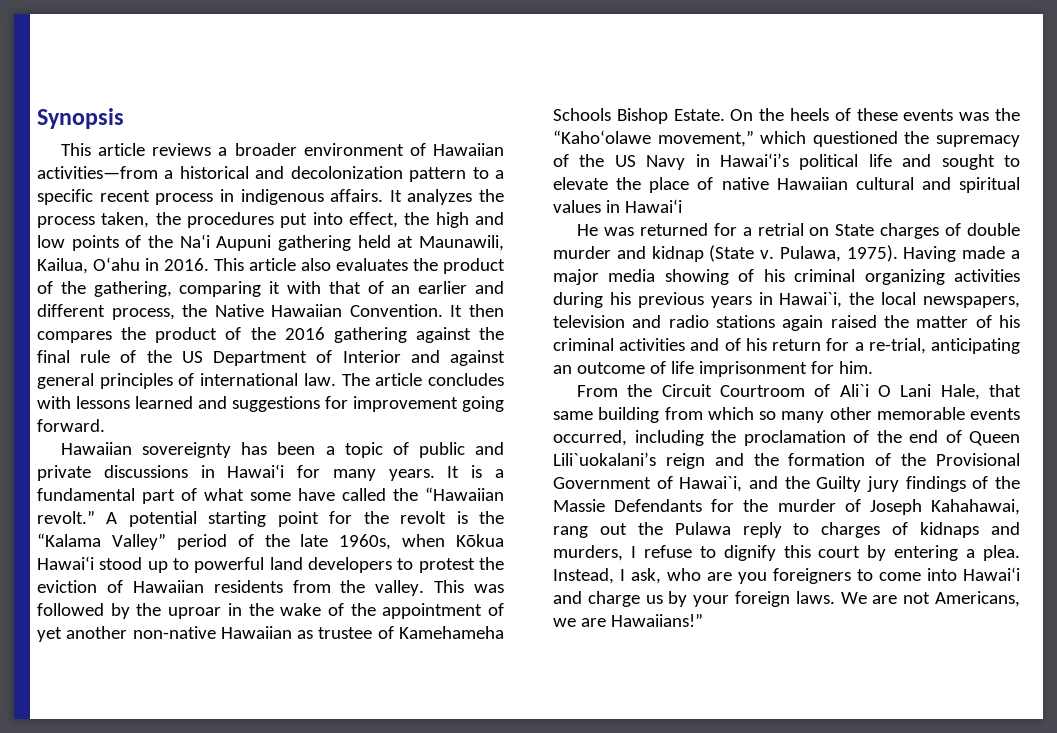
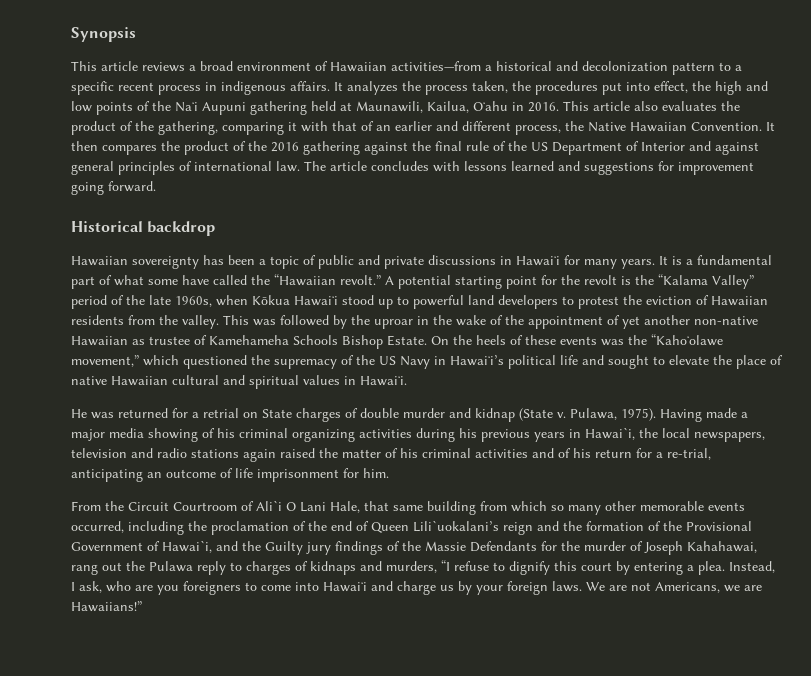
[234,143,297,156] broader -> [200,61,233,71] broad
(105, 425) none -> [71,221,216,236] // Historical backdrop
[624,199,682,213] Hawaiʻi -> [360,376,407,386] Hawaiʻi.
[630,546,636,558] I -> [441,560,450,571] “I

